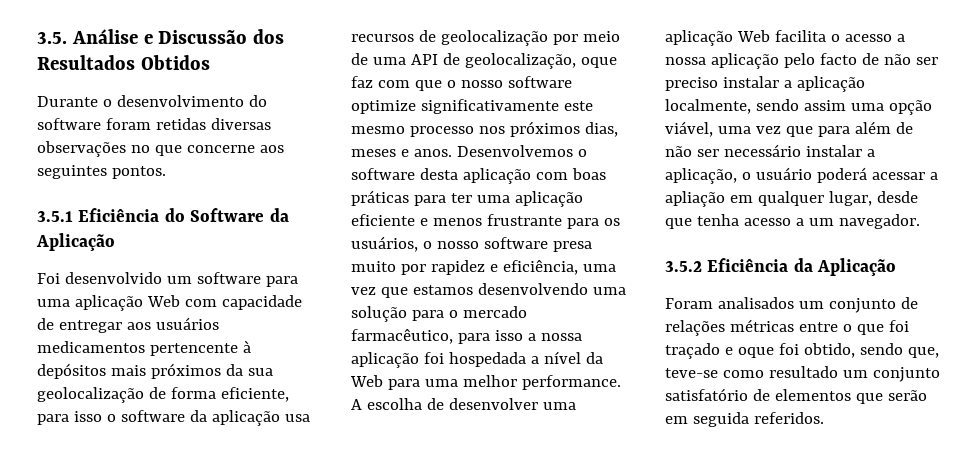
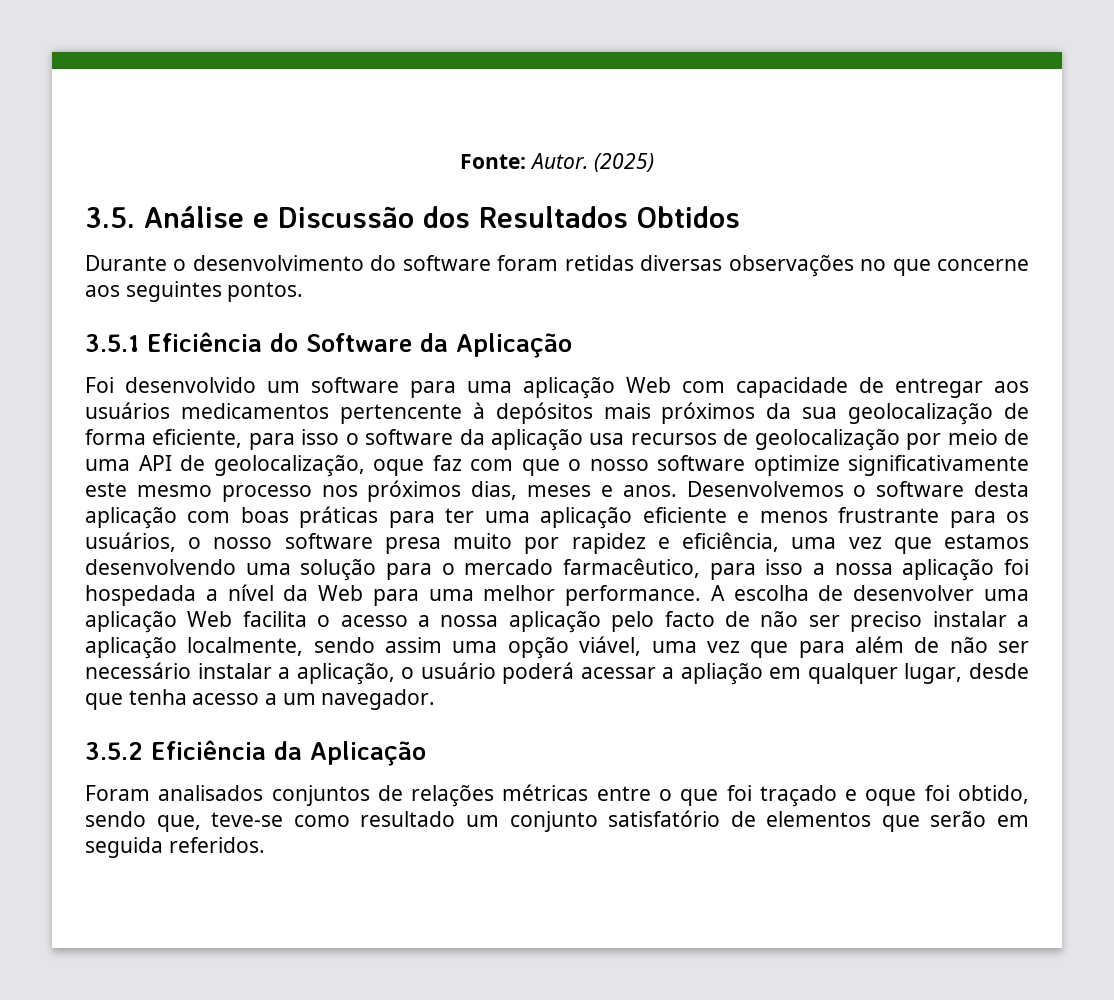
(37, 38) none -> [460,153,654,172] Fonte: Autor. (2025) //
[798,298,896,313] um conjunto -> [271,785,370,806] conjuntos

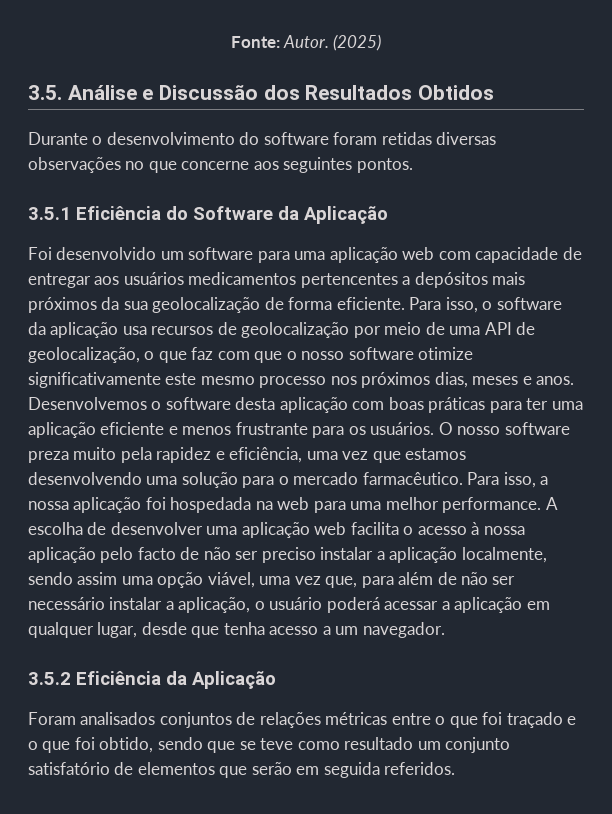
[626,377,671,393] Web -> [402,247,435,260] web
[339,402,485,424] pertencente à -> [300,273,411,288] pertencentes a
[152,429,340,450] eficiente, para isso -> [336,297,478,313] eficiente. Para isso,
[373,459,424,476] oque -> [144,351,187,363] o que
[753,455,840,476] optimize -> [418,347,474,360] otimize
[85,532,560,554] usuários, o nosso software presa muito por -> [370,422,570,435] [28,447,152,463] usuários. O nosso software preza muito pela
[563,558,804,580] farmacêutico, para isso -> [362,472,536,488] farmacêutico. Para isso,
[205,584,364,601] a nível da Web -> [255,497,310,510] na web
[187,611,233,627] Web -> [314,522,347,535] web
[418,615,430,627] a -> [471,522,480,535] à
[750,641,789,658] que -> [325,576,358,588] que,
[680,663,763,685] apliação -> [454,597,523,613] aplicação
[865,789,917,806] oque -> [28,741,71,753] o que
[156,812,284,832] que, teve-se -> [207,738,294,753] que se teve

